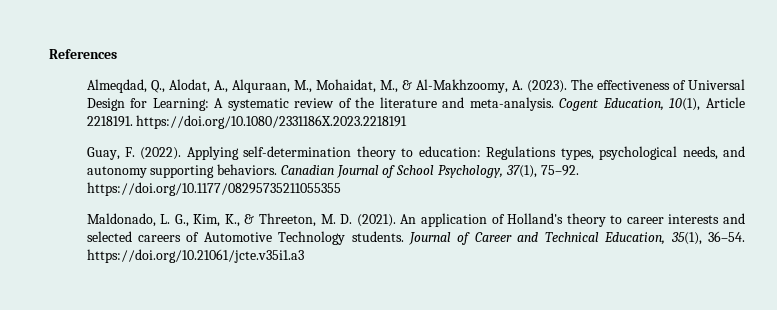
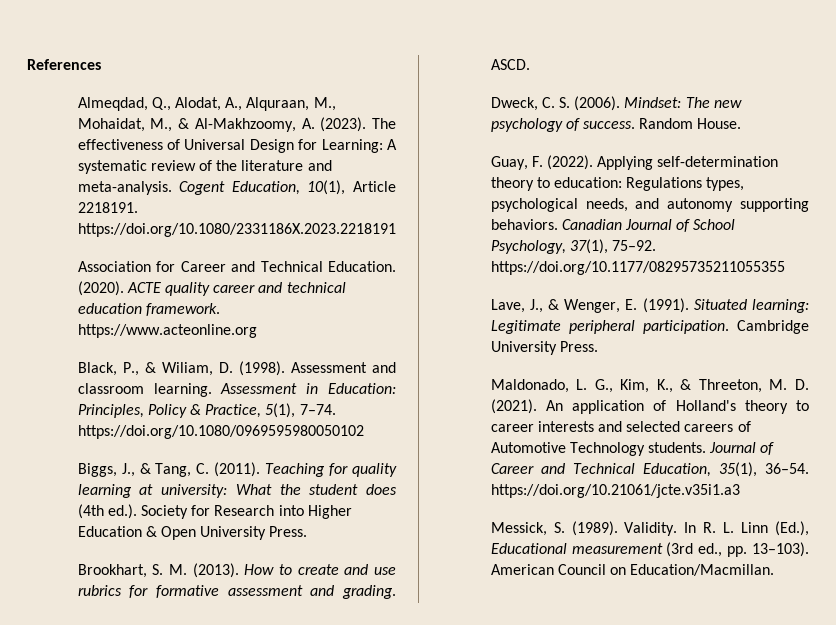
(408, 122) none -> [77,261,396,272] [77,281,346,296] [77,303,220,316] [77,324,257,338] [77,361,396,376] [77,383,396,397] [77,403,336,418] [77,425,364,439] [77,462,397,477] [77,484,397,498] [77,504,352,519] [77,526,308,540] [77,563,396,578] [77,585,397,599] [490,59,530,70] [490,96,742,111] [490,118,742,132] // Association for Career and Technical Education. (2020). ACTE quality career and technical education framework. https://www.acteonline.org // Black, P., & Wiliam, D. (1998). Assessment and classroom learning. Assessment in Education: Principles, Policy & Practice, 5(1), 7–74. https://doi.org/10.1080/0969595980050102 // Biggs, J., & Tang, C. (2011). Teaching for quality learning at university: What the student does (4th ed.). Society for Research into Higher Education & Open University Press. // Brookhart, S. M. (2013). How to create and use rubrics for formative assessment and grading. ASCD. // Dweck, C. S. (2006). Mindset: The new psychology of success. Random House.
(341, 189) none -> [490,298,809,313] [490,320,809,334] [490,341,598,355] // Lave, J., & Wenger, E. (1991). Situated learning: Legitimate peripheral participation. Cambridge University Press.
(304, 256) none -> [490,521,809,536] [490,542,809,557] [490,564,775,576] // Messick, S. (1989). Validity. In R. L. Linn (Ed.), Educational measurement (3rd ed., pp. 13–103). American Council on Education/Macmillan.

